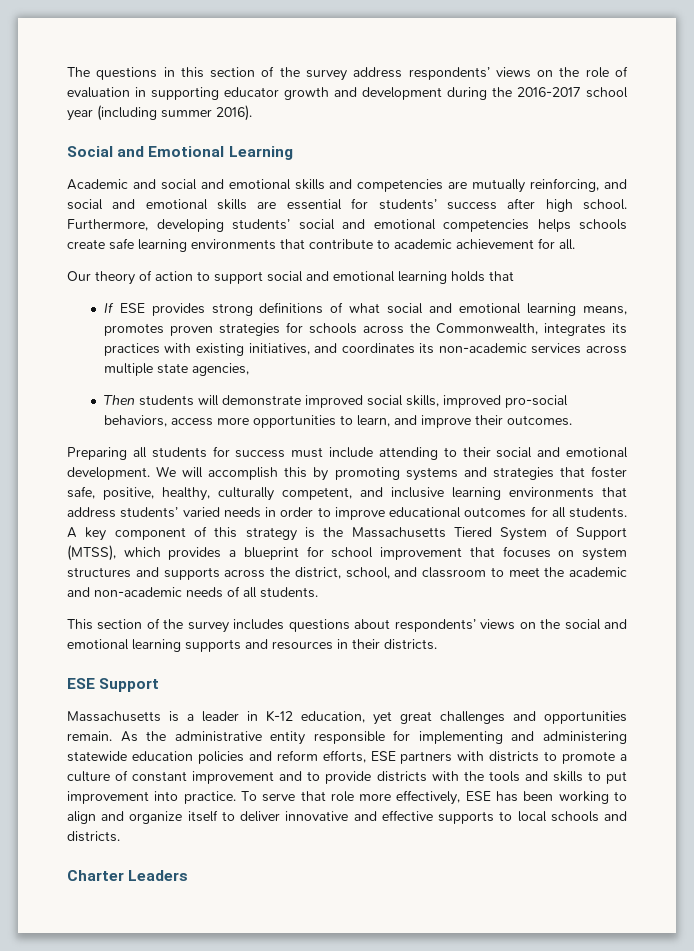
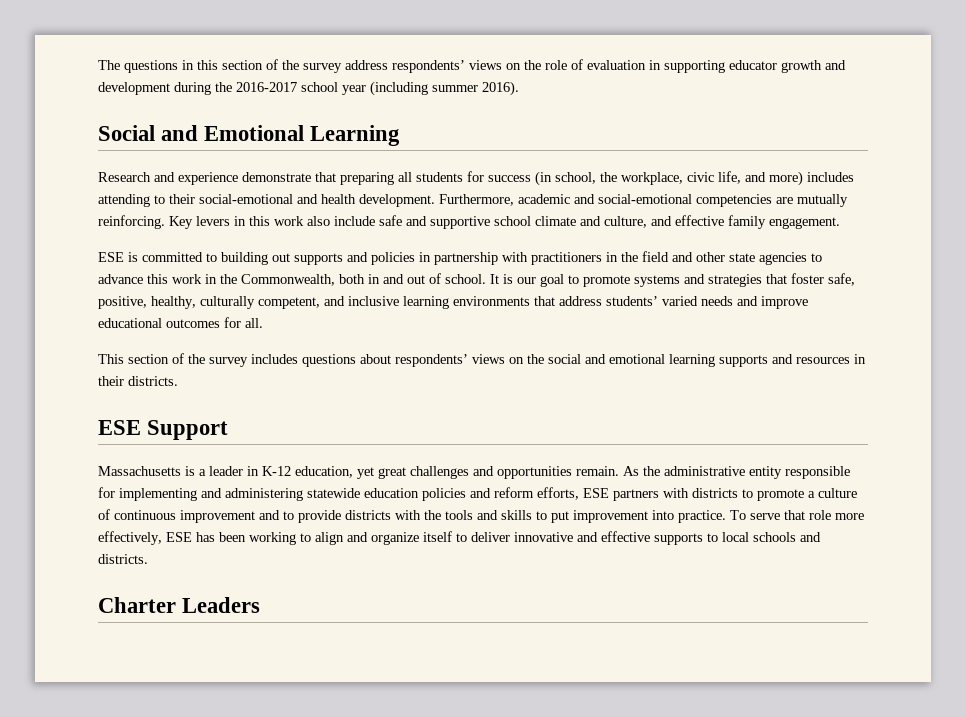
[67,178,628,193] [67,198,628,212] [67,219,627,232] [67,238,575,252] [67,270,514,285] [103,302,628,316] [103,322,627,336] [103,343,627,356] [103,363,249,376] [103,395,568,408] [103,415,572,428] [67,446,628,460] [67,466,400,481] Academic and social and emotional skills and competencies are mutually reinforcing, and social and emotional skills are essential for students’ success after high school. Furthermore, developing students’ social and emotional competencies helps schools create safe learning environments that contribute to academic achievement for all. // Our theory of action to support social and emotional learning holds that // If ESE provides strong definitions of what social and emotional learning means, promotes proven strategies for schools across the Commonwealth, integrates its practices with existing initiatives, and coordinates its non-academic services across multiple state agencies, // Then students will demonstrate improved social skills, improved pro-social behaviors, access more opportunities to learn, and improve their outcomes. // Preparing all students for success must include attending to their social and emotional development. We will accomplish this by promoting -> [98,171,854,186] [98,194,848,207] [98,215,840,229] [98,251,822,265] [98,273,630,287] Research and experience demonstrate that preparing all students for success (in school, the workplace, civic life, and more) includes attending to their social-emotional and health development. Furthermore, academic and social-emotional competencies are mutually reinforcing. Key levers in this work also include safe and supportive school climate and culture, and effective family engagement. // ESE is committed to building out supports and policies in partnership with practitioners in the field and other state agencies to advance this work in the Commonwealth, both in and out of school. It is our goal to promote
[265,507,331,517] in order to -> [737,296,758,306] and
[551,507,627,518] [67,526,627,541] [67,545,628,561] [67,567,627,580] [67,586,318,598] all students. A key component of this strategy is the Massachusetts Tiered System of Support (MTSS), which provides a blueprint for school improvement that focuses on system structures and supports across the district, school, and classroom to meet the academic and non-academic needs of all students. -> [245,318,263,328] all.
[132,771,188,782] constant -> [114,510,176,520] continuous

